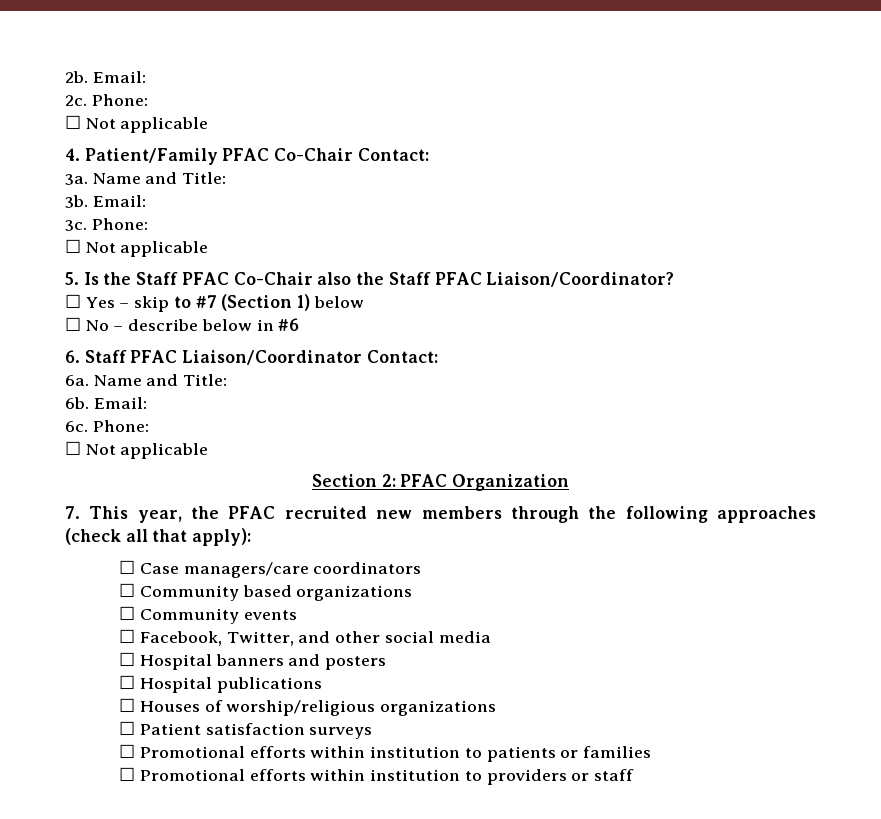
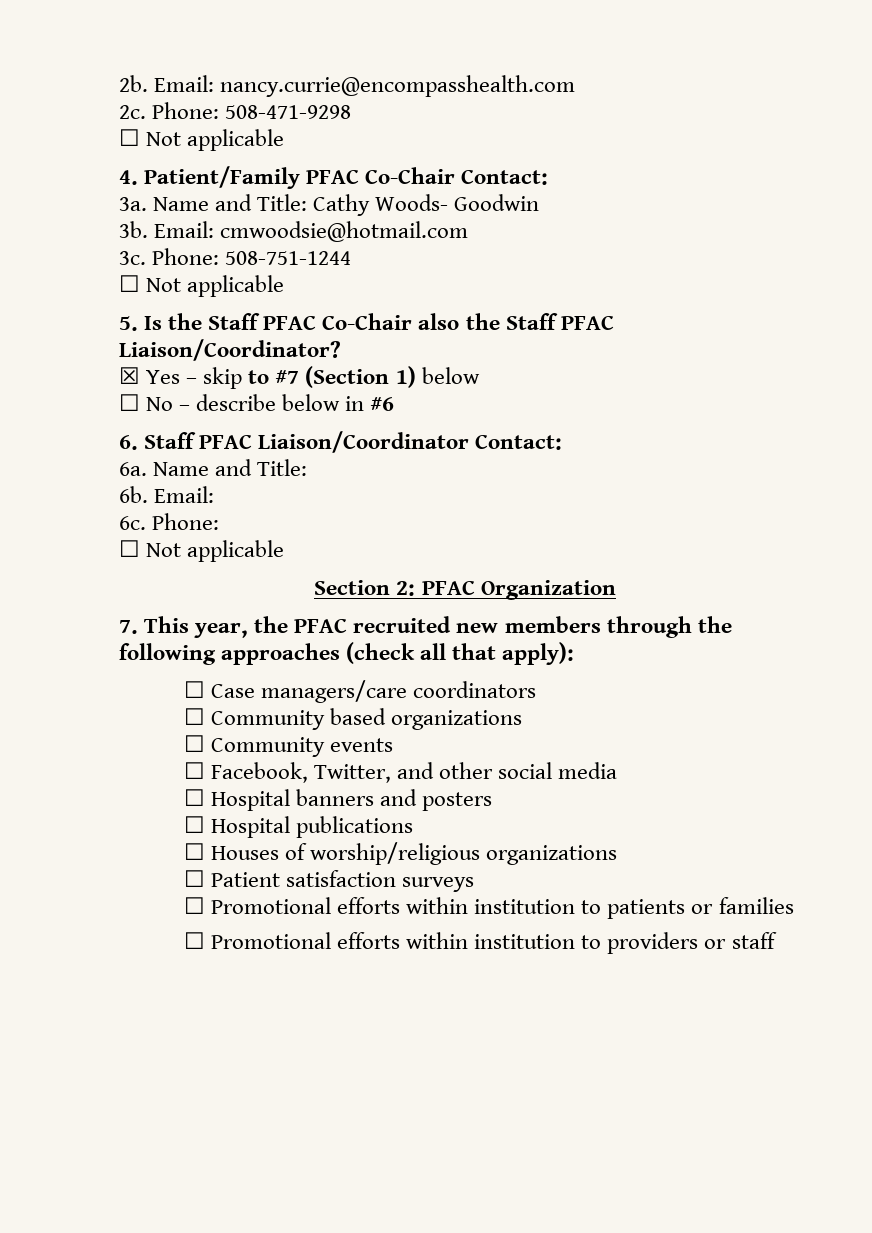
(146, 77) none -> [220,75,576,97] nancy.currie@encompasshealth.com
(148, 100) none -> [225,105,352,119] 508-471-9298
(227, 178) none -> [313,194,540,216] Cathy Woods- Goodwin
(146, 201) none -> [220,221,469,242] cmwoodsie@hotmail.com
(148, 224) none -> [225,251,352,265] 508-751-1244
[65,294,81,308] ☐ -> [119,367,140,384] ☒

